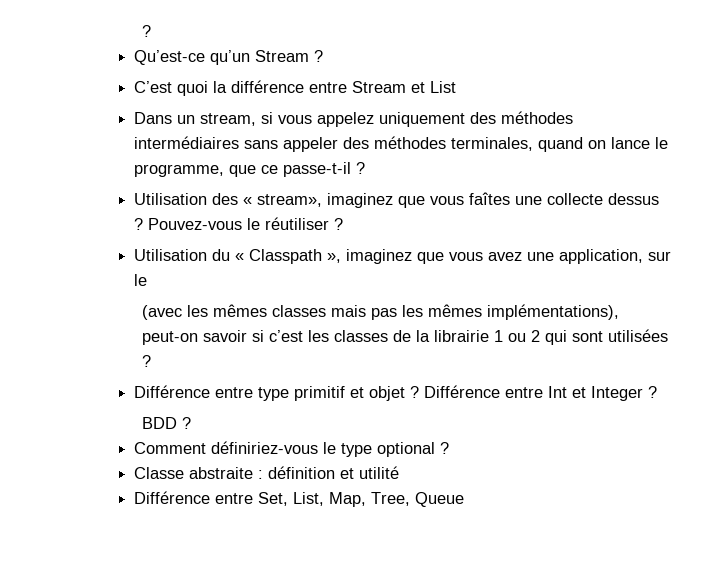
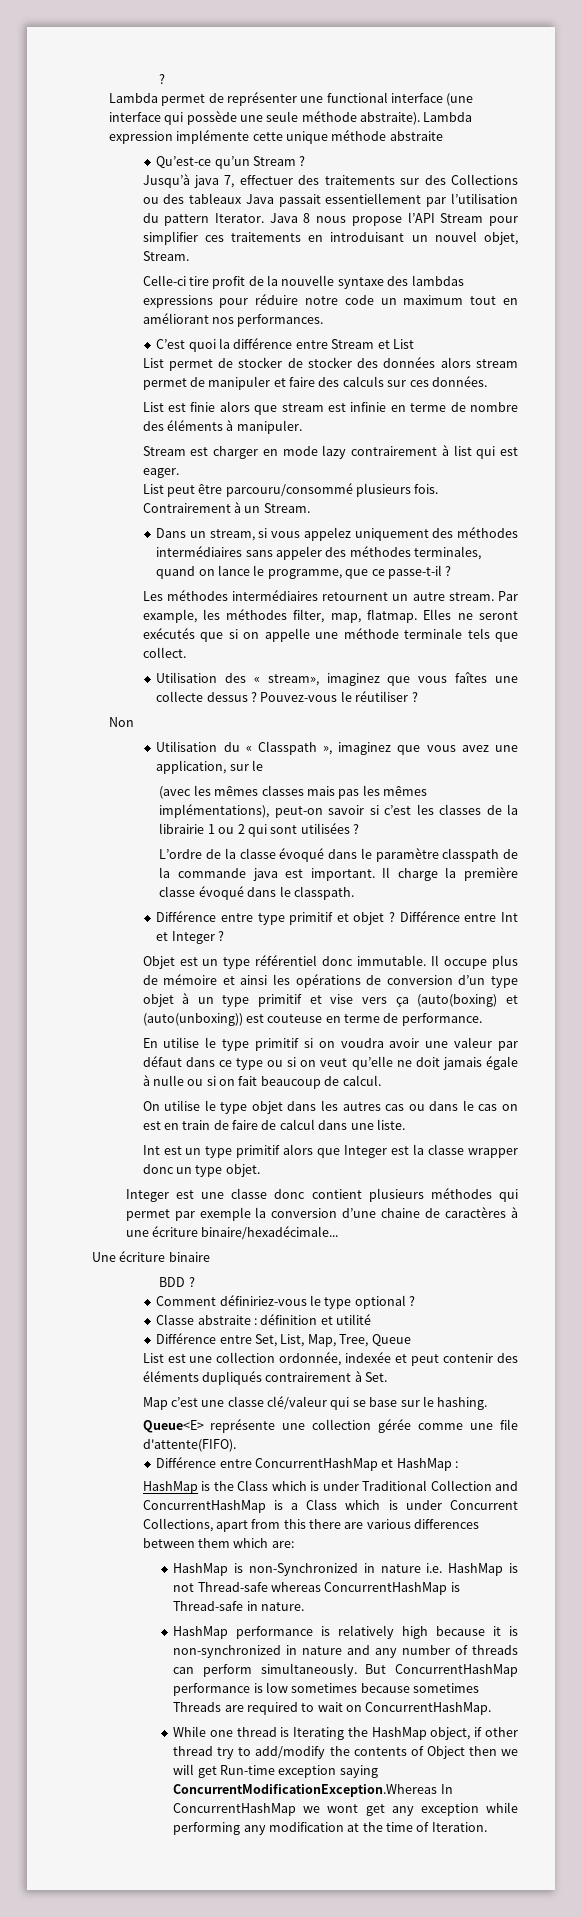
[142,25,152,37] [133,50,323,65] ? // Qu’est-ce qu’un Stream ? -> [159,74,166,84] [108,92,474,106] [108,111,473,125] [108,130,443,144] [156,156,306,169] [142,174,518,188] [142,193,518,207] [142,212,518,226] [142,231,518,245] [142,251,189,261] [142,275,464,289] [142,294,518,308] [142,313,324,327] ? // Lambda permet de représenter une functional interface (une interface qui possède une seule méthode abstraite). Lambda expression implémente cette unique méthode abstraite // Qu’est-ce qu’un Stream ? // Jusqu’à java 7, effectuer des traitements sur des Collections ou des tableaux Java passait essentiellement par l’utilisation du pattern Iterator. Java 8 nous propose l’API Stream pour simplifier ces traitements en introduisant un nouvel objet, Stream. // Celle-ci tire profit de la nouvelle syntaxe des lambdas expressions pour réduire notre code un maximum tout en améliorant nos performances.
(456, 87) none -> [142,357,518,371] [142,376,487,390] [142,401,519,415] [142,420,302,434] [142,445,518,459] [142,468,179,478] [142,483,439,497] [142,502,310,513] // List permet de stocker de stocker des données alors stream permet de manipuler et faire des calculs sur ces données. // List est finie alors que stream est infinie en terme de nombre des éléments à manipuler. // Stream est charger en mode lazy contrairement à list qui est eager. // List peut être parcouru/consommé plusieurs fois. Contrairement à un Stream.
(365, 168) none -> [142,590,518,601] [142,609,518,623] [142,628,518,642] [142,647,186,658] // Les méthodes intermédiaires retournent un autre stream. Par example, les méthodes filter, map, flatmap. Elles ne seront exécutés que si on appelle une méthode terminale tels que collect.
(343, 224) none -> [108,717,134,727] // Non
(152, 361) none -> [159,848,518,862] [159,867,518,881] [159,886,354,900] // L’ordre de la classe évoqué dans le paramètre classpath de la commande java est important. Il charge la première classe évoqué dans le classpath.
(657, 392) none -> [142,955,518,969] [142,974,519,988] [142,993,519,1007] [142,1013,482,1026] [142,1037,518,1051] [142,1056,519,1070] [142,1075,381,1089] [142,1100,519,1114] [142,1119,405,1130] [142,1144,518,1158] [142,1164,260,1177] [125,1188,519,1202] [125,1207,518,1221] [125,1226,339,1240] [92,1251,210,1262] // Objet est un type référentiel donc immutable. Il occupe plus de mémoire et ainsi les opérations de conversion d’un type objet à un type primitif et vise vers ça (auto(boxing) et (auto(unboxing)) est couteuse en terme de performance. // En utilise le type primitif si on voudra avoir une valeur par défaut dans ce type ou si on veut qu’elle ne doit jamais égale à nulle ou si on fait beaucoup de calcul. // On utilise le type objet dans les autres cas ou dans le cas on est en train de faire de calcul dans une liste. // Int est un type primitif alors que Integer est la classe wrapper donc un type objet. // Integer est une classe donc contient plusieurs méthodes qui permet par exemple la conversion d’une chaine de caractères à une écriture binaire/hexadécimale... // Une écriture binaire
(464, 499) none -> [142,1352,518,1366] [142,1371,388,1385] [142,1396,488,1410] [142,1419,518,1433] [142,1439,236,1452] [156,1457,459,1471] [142,1480,518,1494] [142,1499,518,1513] [142,1518,480,1532] [142,1538,294,1548] [173,1563,519,1576] [173,1582,460,1595] [173,1601,304,1611] [173,1625,518,1639] [173,1645,518,1658] [173,1663,518,1677] [173,1682,480,1696] [173,1702,492,1715] [173,1726,519,1740] [173,1746,518,1759] [173,1764,378,1778] [173,1784,453,1797] [173,1802,518,1816] [173,1822,487,1835] // List est une collection ordonnée, indexée et peut contenir des éléments dupliqués contrairement à Set. // Map c’est une classe clé/valeur qui se base sur le hashing. // Queue<E> représente une collection gérée comme une file d'attente(FIFO). // Différence entre ConcurrentHashMap et HashMap : // HashMap is the Class which is under Traditional Collection and ConcurrentHashMap is a Class which is under Concurrent Collections, apart from this there are various differences between them which are: // HashMap is non-Synchronized in nature i.e. HashMap is not Thread-safe whereas ConcurrentHashMap is Thread-safe in nature. // HashMap performance is relatively high because it is non-synchronized in nature and any number of threads can perform simultaneously. But ConcurrentHashMap performance is low sometimes because sometimes Threads are required to wait on ConcurrentHashMap. // While one thread is Iterating the HashMap object, if other thread try to add/modify the contents of Object then we will get Run-time exception saying ConcurrentModificationException.Whereas In ConcurrentHashMap we wont get any exception while performing any modification at the time of Iteration.

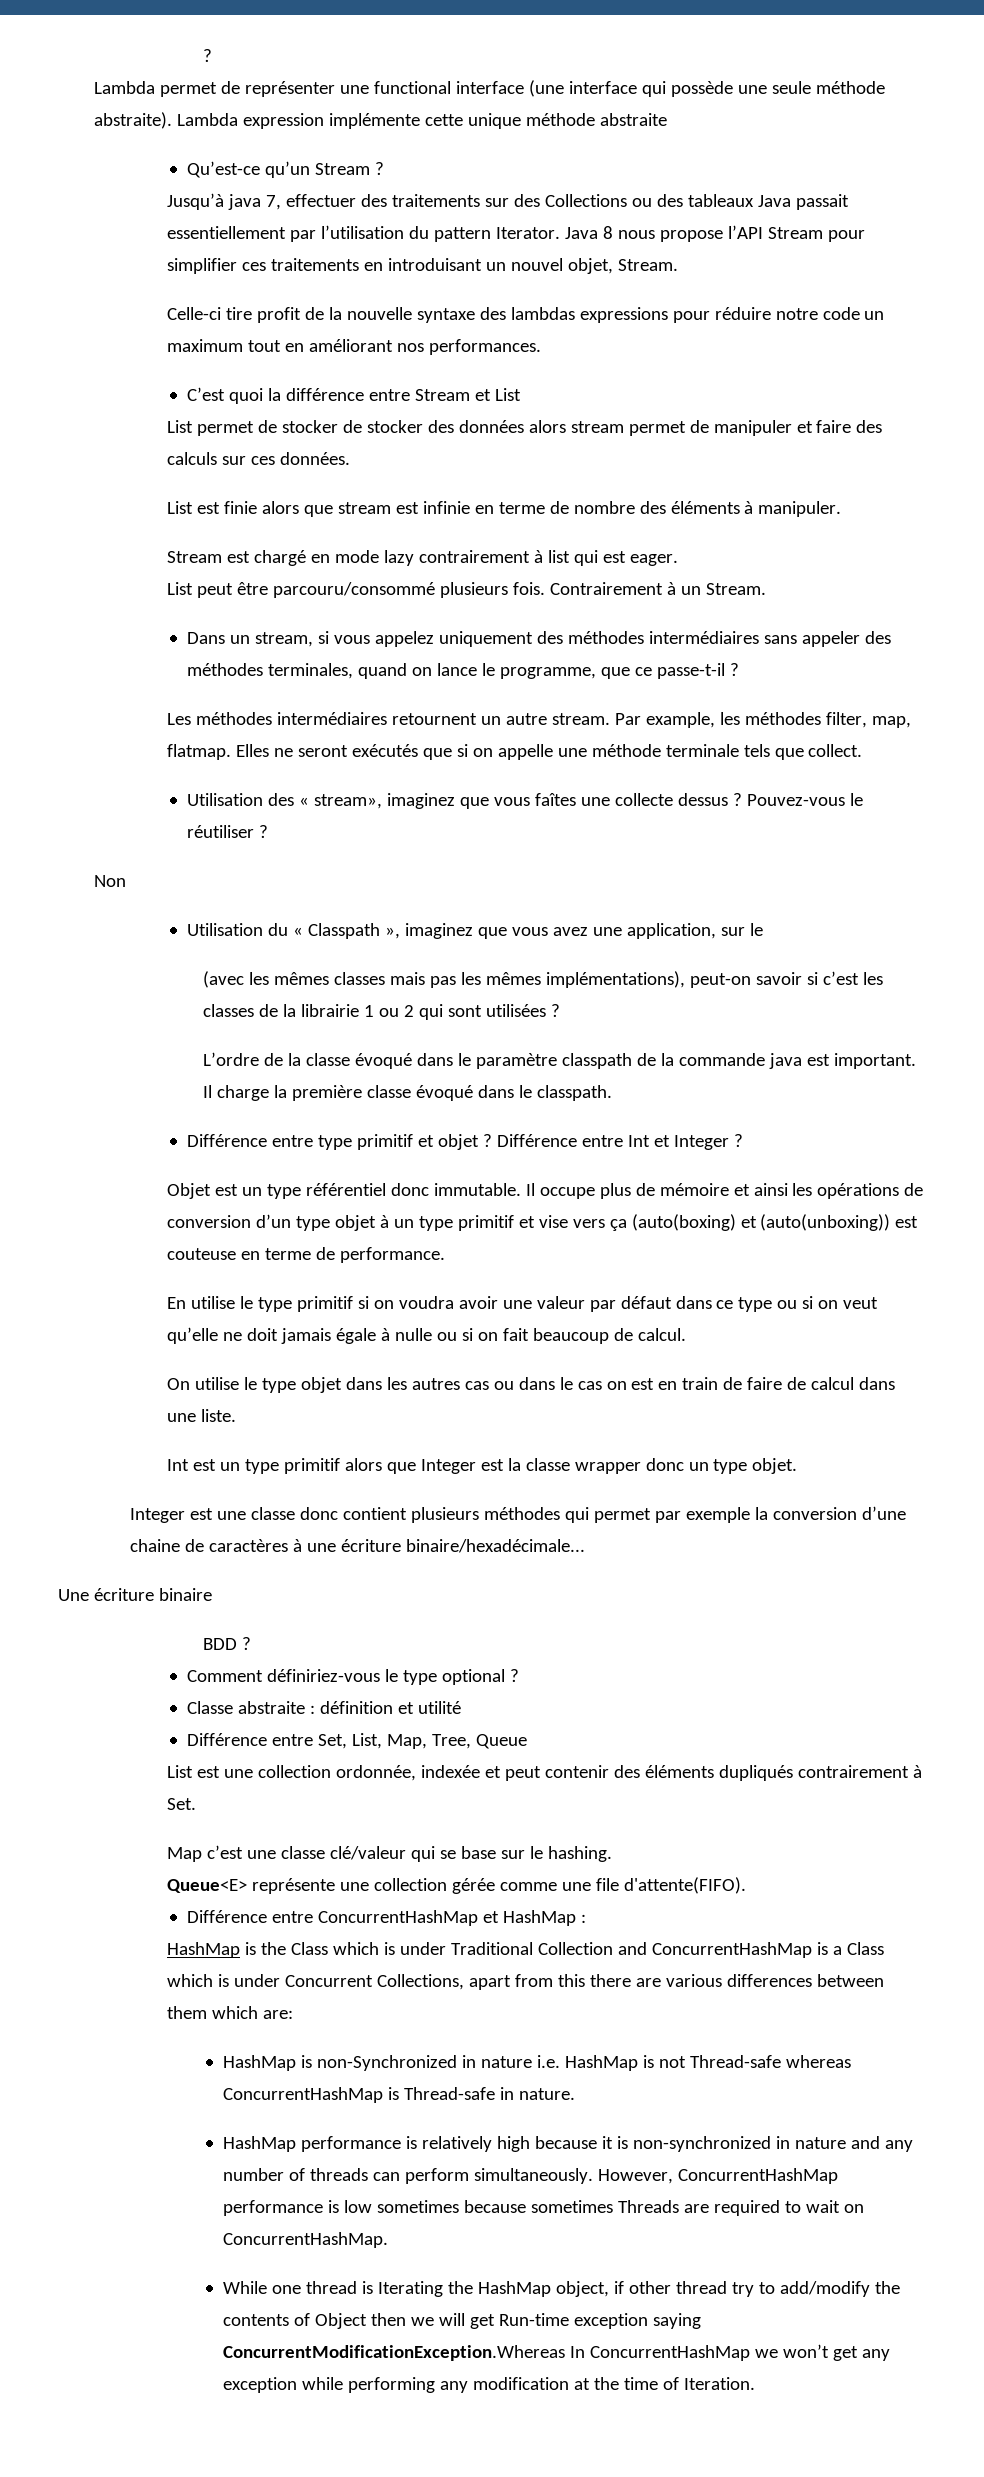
[213,446,259,459] charger -> [253,550,306,566] chargé
[365,1664,387,1674] But -> [598,2169,674,2184] However,
[327,1804,359,1813] wont -> [783,2344,830,2358] won’t

